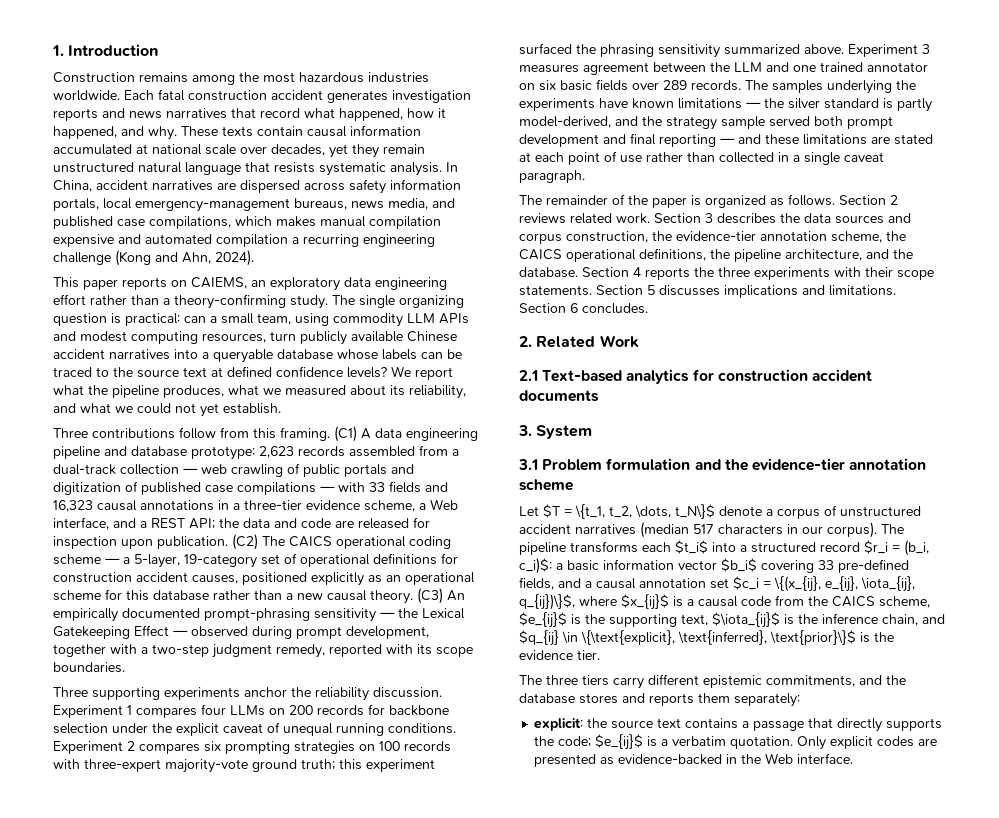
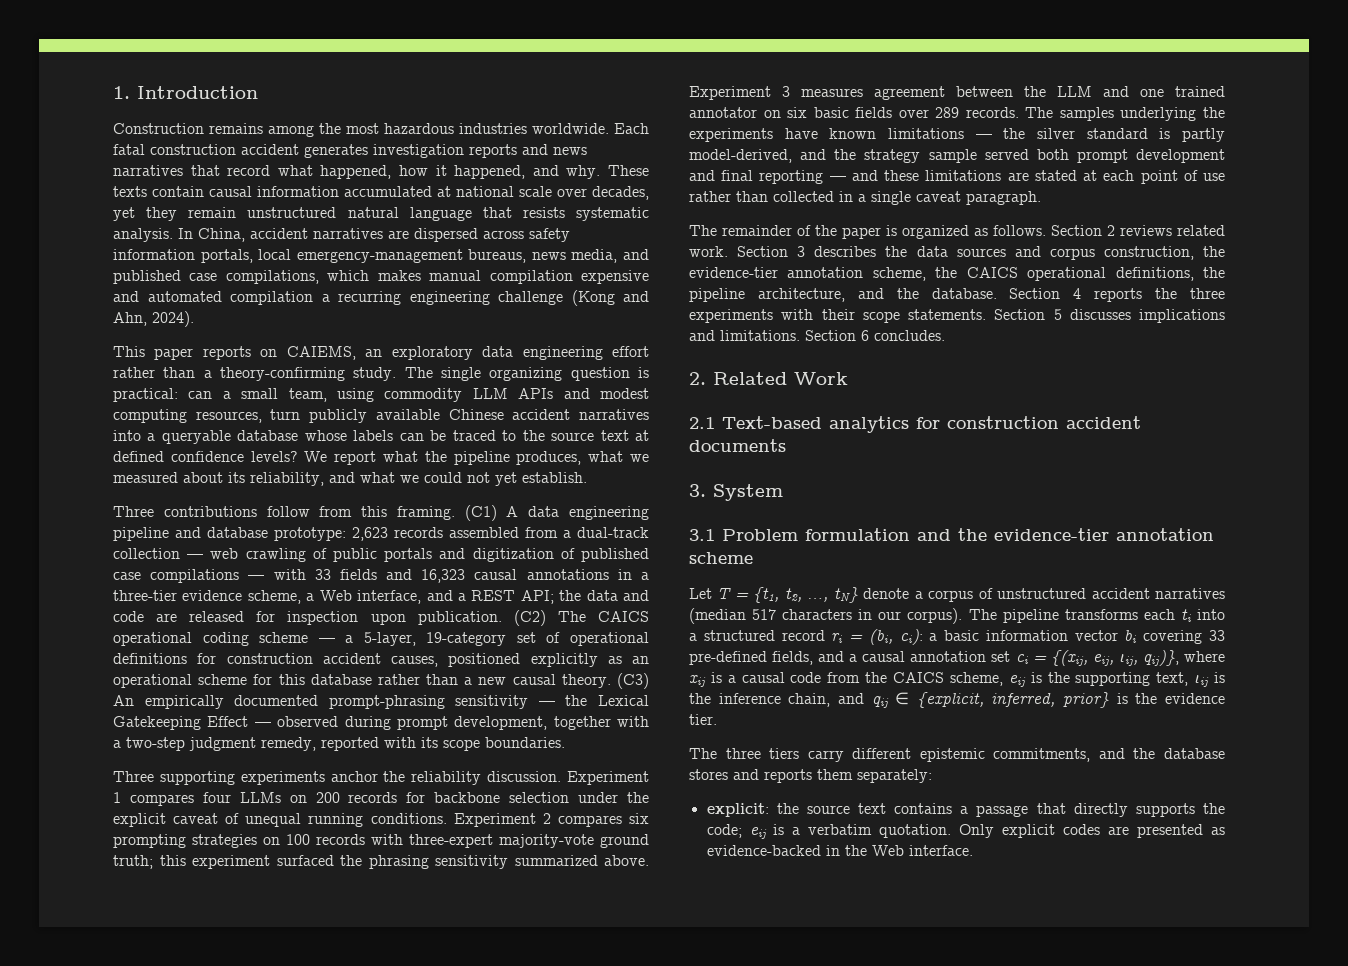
[543,504,715,519] $T = \{t_1, t_2, \dots, t_N\}$ -> [717,587,858,603] T = {t1, t2, …, tN}
[675,540,708,554] $t_i$ -> [1180,609,1192,622] ti
[864,540,929,556] [519,558,552,574] $r_i = (b_i, c_i)$: -> [831,629,923,645] ri = (bi, ci):
[721,558,757,572] $b_i$ -> [1124,630,1138,643] bi
[733,576,915,592] [519,594,669,610] $c_i = \{(x_{ij}, e_{ij}, \iota_{ij}, q_{ij})\}$, where $x_{ij}$ -> [1015,650,1225,666] [689,675,706,687] ci = {(xij, eij, ιij, qij)}, where xij
[519,612,567,628] $e_{ij}$ -> [1008,675,1026,687] eij
[712,612,780,628] $\iota_{ij}$ -> [1194,675,1210,687] ιij
[519,630,856,646] $q_{ij} \in \{\text{explicit}, \text{inferred}, \text{prior}\}$ -> [871,692,1110,708] qij ∈ {explicit, inferred, prior}
[595,734,644,750] $e_{ij}$ -> [749,827,767,839] eij

